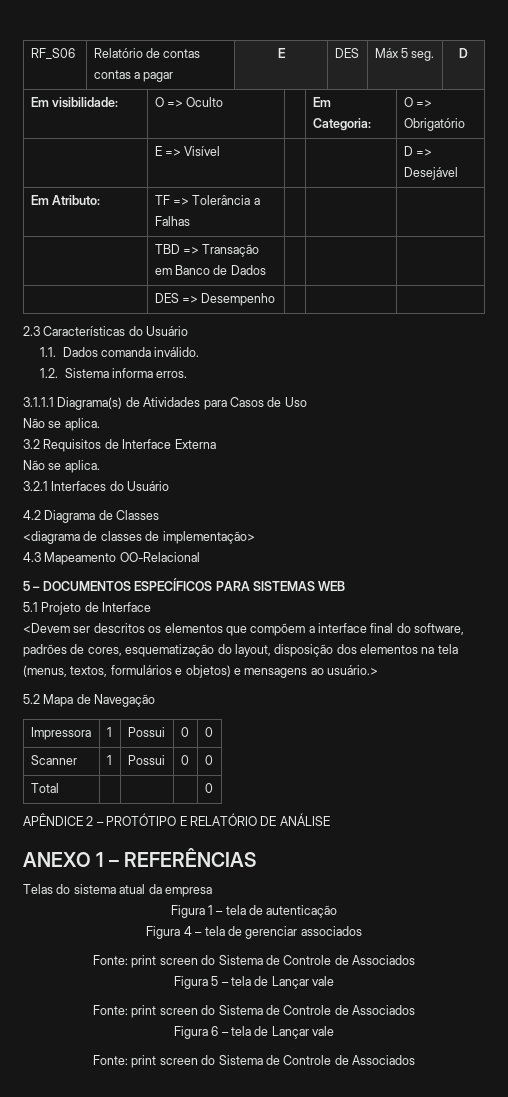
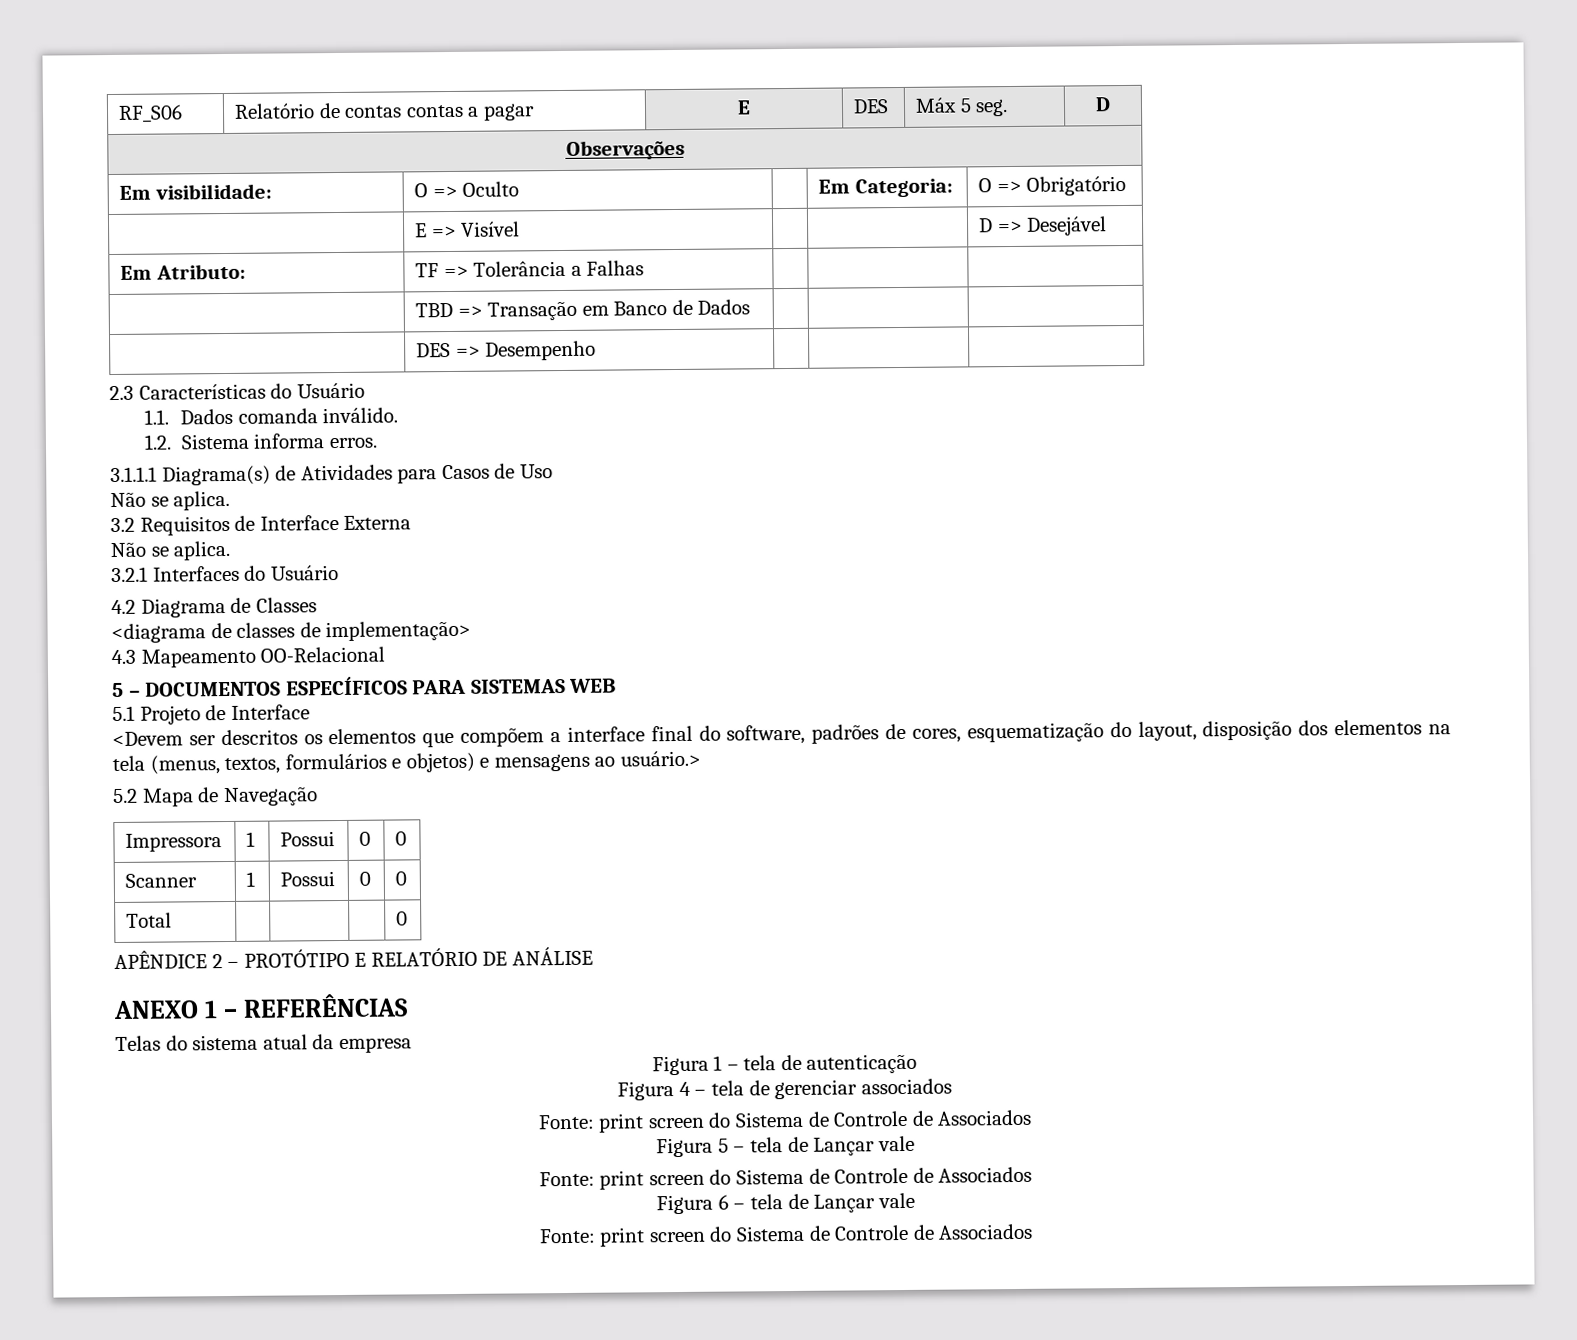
(468, 53) none -> [565,139,685,160] // Observações

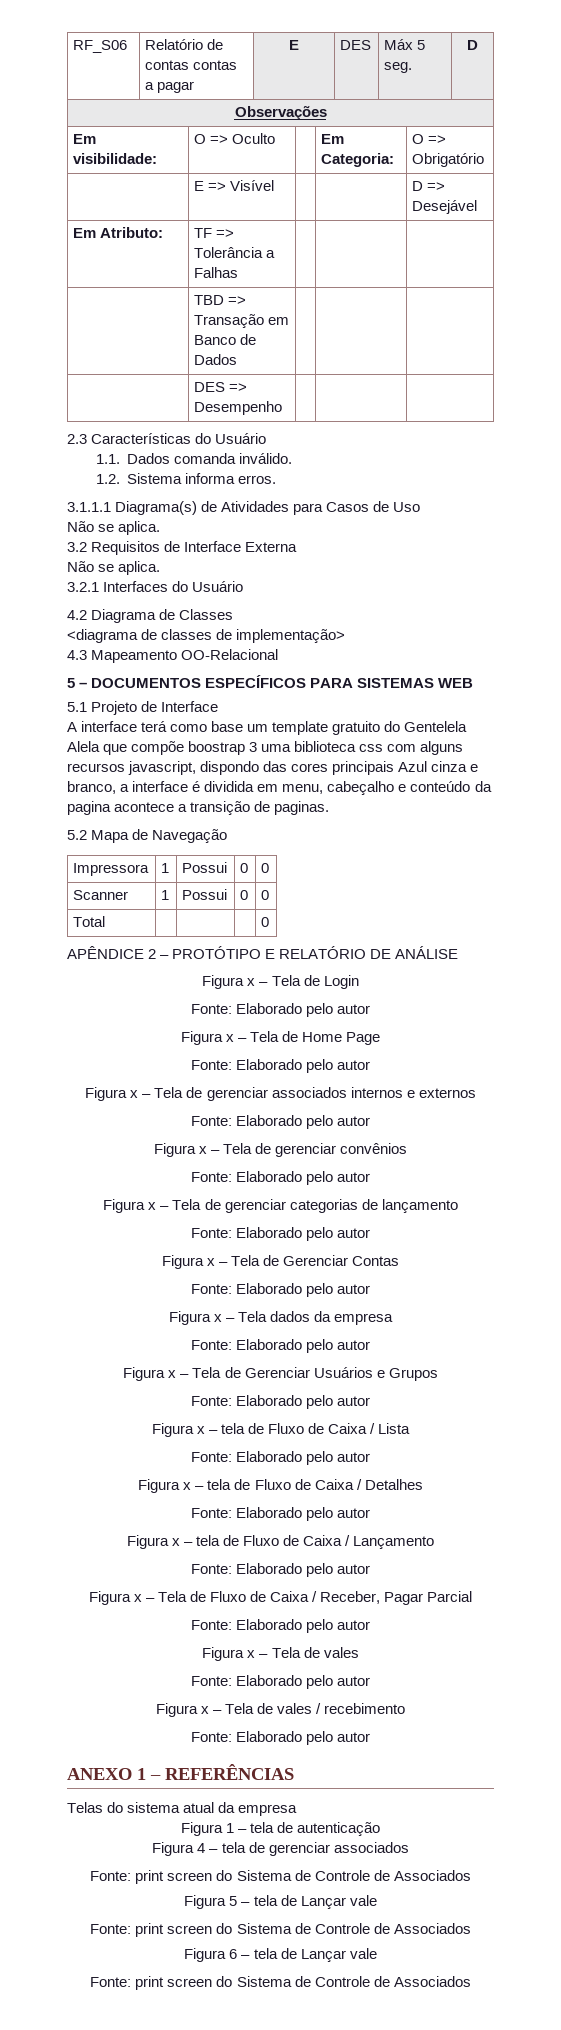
[112,719,1452,748] [112,750,701,775] <Devem ser descritos os elementos que compõem a interface final do software, padrões de cores, esquematização do layout, disposição dos elementos na tela (menus, textos, formulários e objetos) e mensagens ao usuário.> -> [67,721,468,735] [67,741,464,755] [67,761,479,775] [67,781,492,795] [67,801,330,815] A interface terá como base um template gratuito do Gentelela Alela que compõe boostrap 3 uma biblioteca css com alguns recursos javascript, dispondo das cores principais Azul cinza e branco, a interface é dividida em menu, cabeçalho e conteúdo da pagina acontece a transição de paginas.
(593, 956) none -> [202,975,359,989] [190,1003,371,1017] [180,1031,381,1045] [190,1059,371,1073] [85,1087,476,1101] [190,1115,371,1129] [153,1143,408,1157] [190,1171,371,1185] [103,1199,458,1213] [190,1227,371,1241] [161,1255,400,1269] [190,1283,371,1297] [168,1311,394,1325] [190,1339,371,1353] [123,1367,438,1381] [190,1395,371,1409] [151,1423,411,1437] [190,1451,371,1465] [138,1479,423,1493] [190,1507,371,1521] [126,1535,435,1549] [190,1563,371,1577] [88,1591,473,1605] [190,1619,371,1633] [202,1647,359,1661] [190,1675,371,1689] [155,1703,406,1717] [190,1731,371,1745] // Figura x – Tela de Login // Fonte: Elaborado pelo autor // Figura x – Tela de Home Page // Fonte: Elaborado pelo autor // Figura x – Tela de gerenciar associados internos e externos // Fonte: Elaborado pelo autor // Figura x – Tela de gerenciar convênios // Fonte: Elaborado pelo autor // Figura x – Tela de gerenciar categorias de lançamento // Fonte: Elaborado pelo autor // Figura x – Tela de Gerenciar Contas // Fonte: Elaborado pelo autor // Figura x – Tela dados da empresa // Fonte: Elaborado pelo autor // Figura x – Tela de Gerenciar Usuários e Grupos // Fonte: Elaborado pelo autor // Figura x – tela de Fluxo de Caixa / Lista // Fonte: Elaborado pelo autor // Figura x – tela de Fluxo de Caixa / Detalhes // Fonte: Elaborado pelo autor // Figura x – tela de Fluxo de Caixa / Lançamento // Fonte: Elaborado pelo autor // Figura x – Tela de Fluxo de Caixa / Receber, Pagar Parcial // Fonte: Elaborado pelo autor // Figura x – Tela de vales // Fonte: Elaborado pelo autor // Figura x – Tela de vales / recebimento // Fonte: Elaborado pelo autor

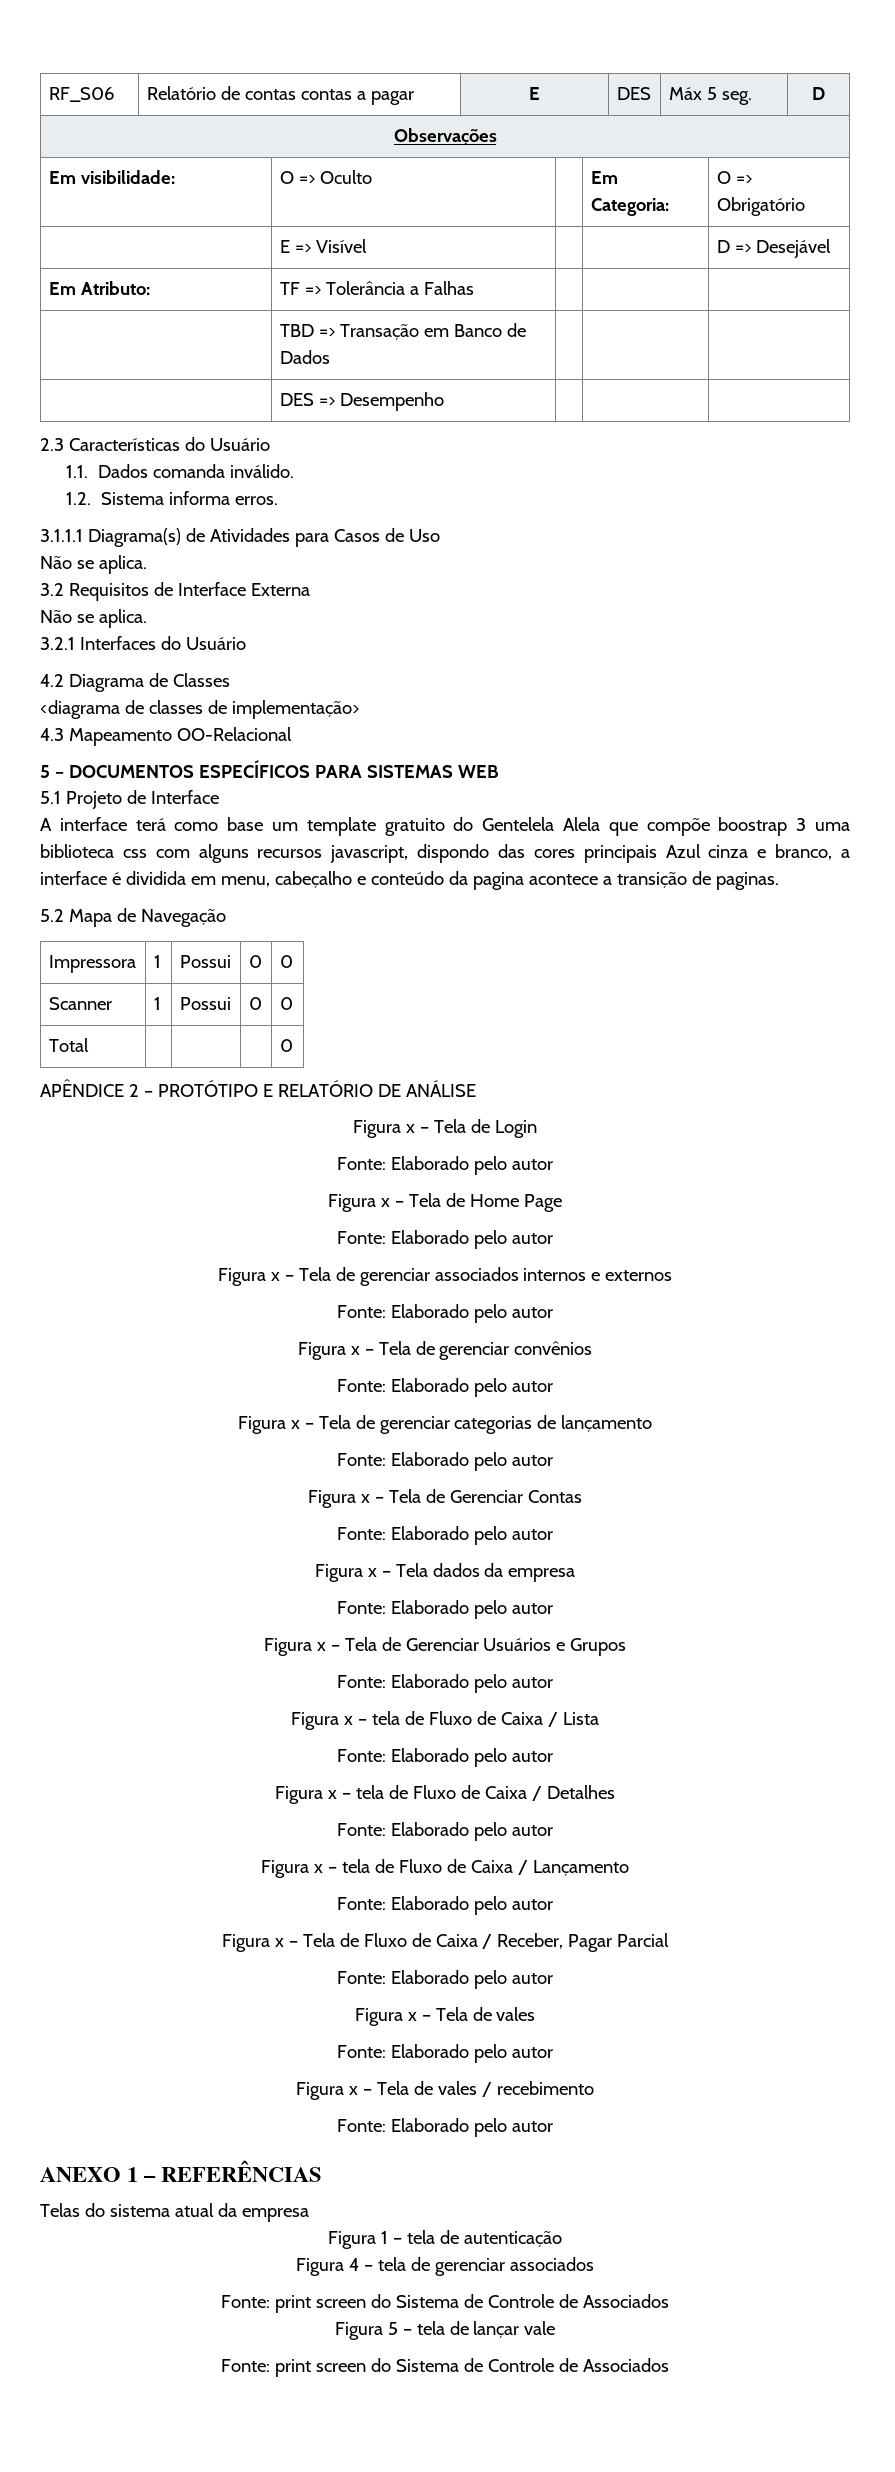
[300,1896,346,1909] Lançar -> [473,2321,520,2338] lançar
[184,1948,377,1962] [90,1976,471,1990] // Figura 6 – tela de Lançar vale // Fonte: print screen do Sistema de Controle de Associados -> (669, 2365) none

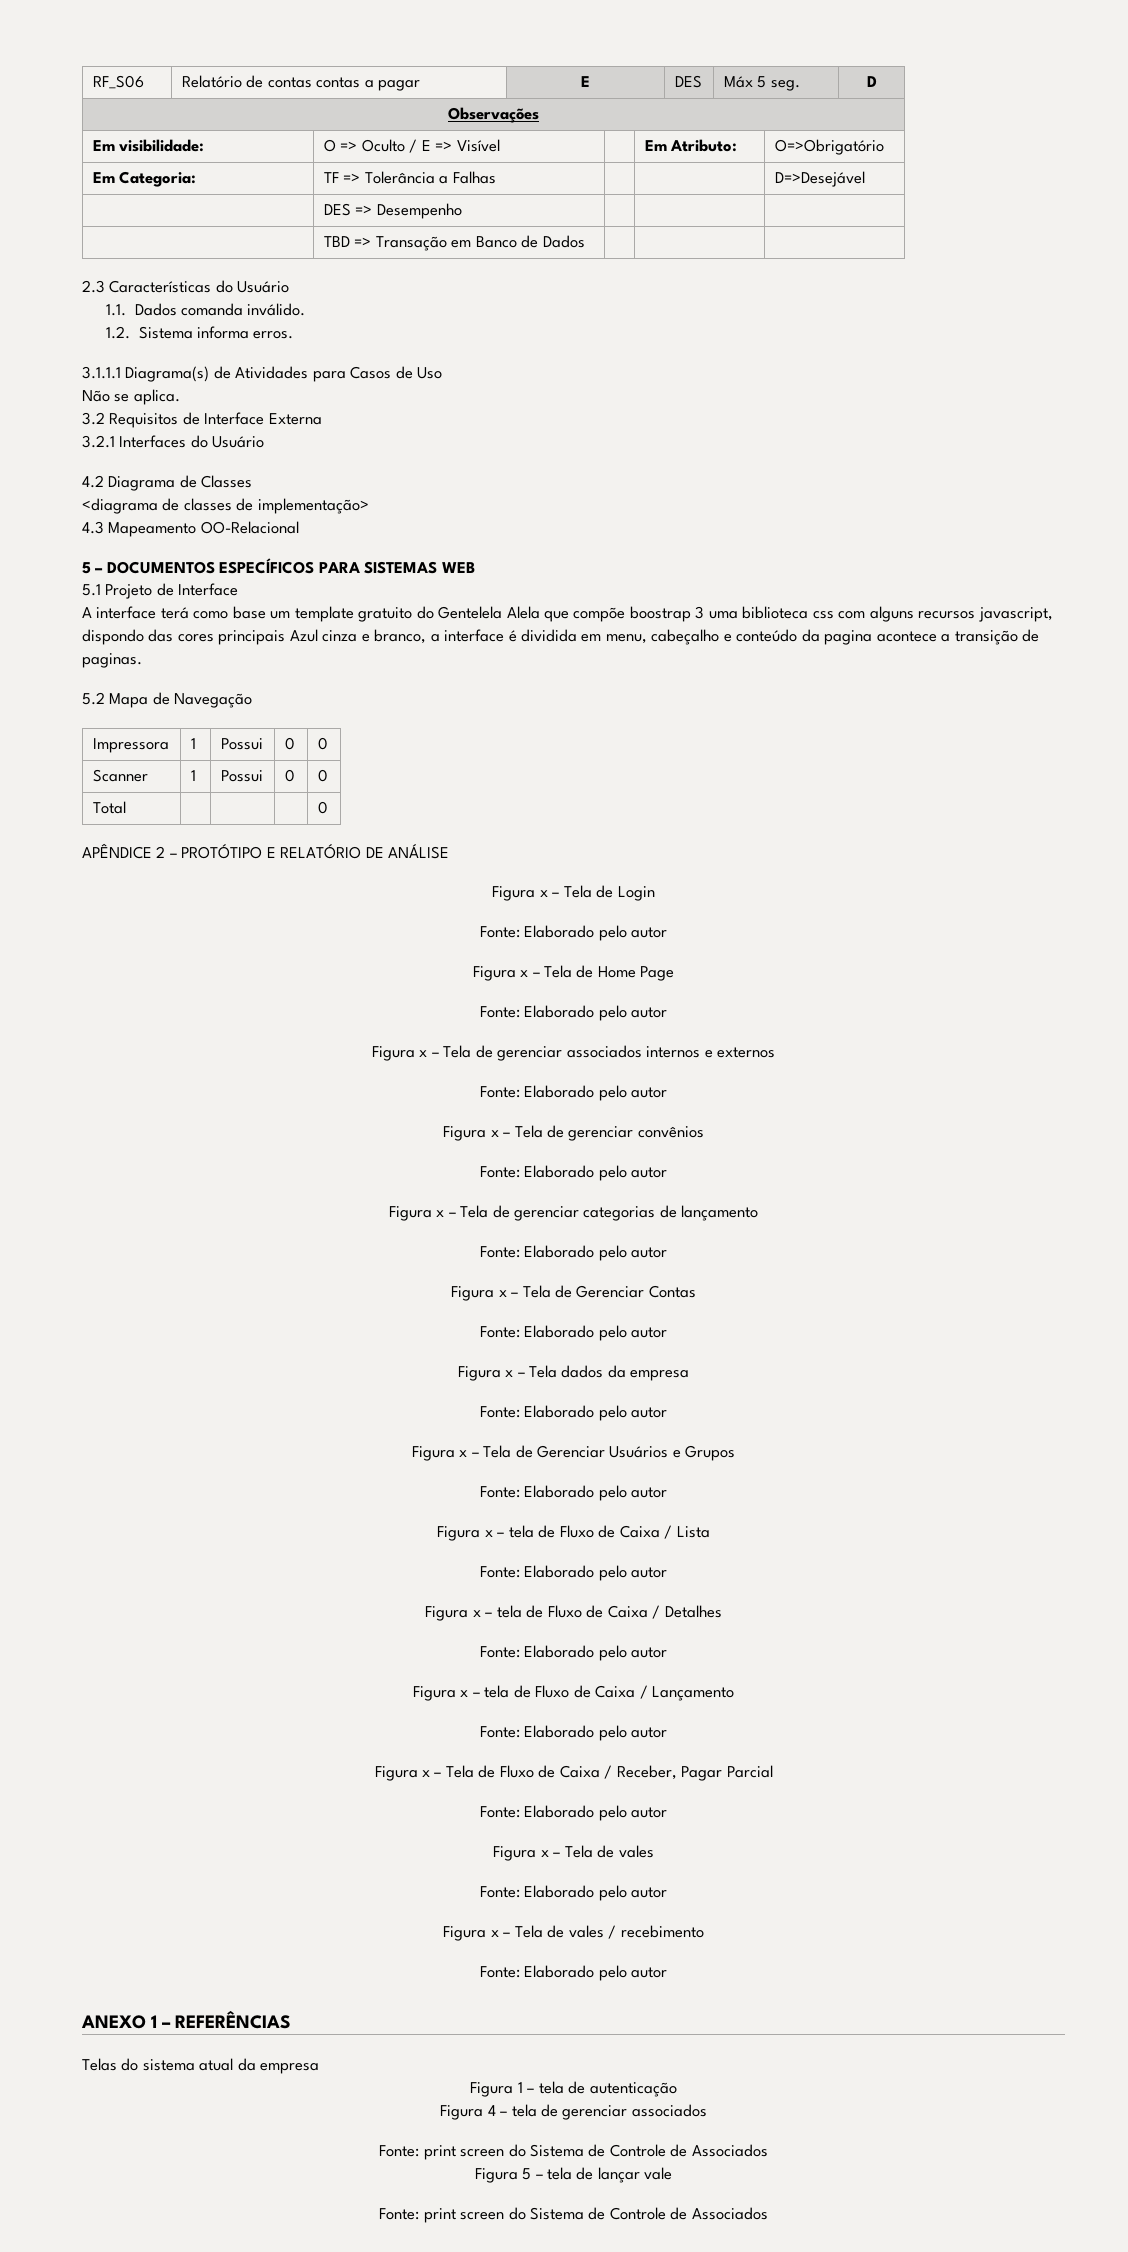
[590,171,618,184] [590,198,669,216] [716,171,752,184] [716,197,805,216] | | Em Categoria: | O => Obrigatório // | -> [409,139,418,153] /
[716,239,831,258] [48,281,150,295] | D => Desejável // Em Atributo: -> [644,139,738,152] [774,139,884,155] [92,171,197,187] Em Atributo: | O=>Obrigatório // Em Categoria:
(474, 288) none -> [774,171,865,187] [323,203,462,219] | D=>Desejável // | DES => Desempenho | |
[279,392,444,411] // | DES => Desempenho | | | -> (585, 241) none
[40,609,147,628] // Não se aplica. -> (322, 419) none

